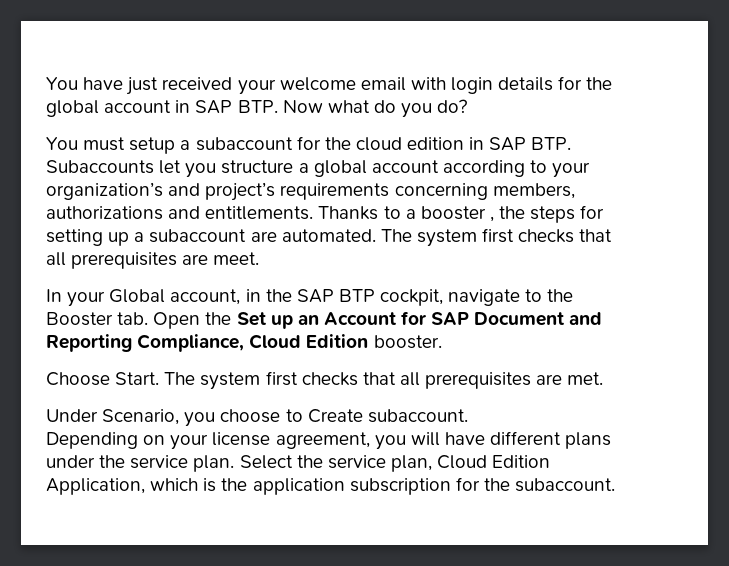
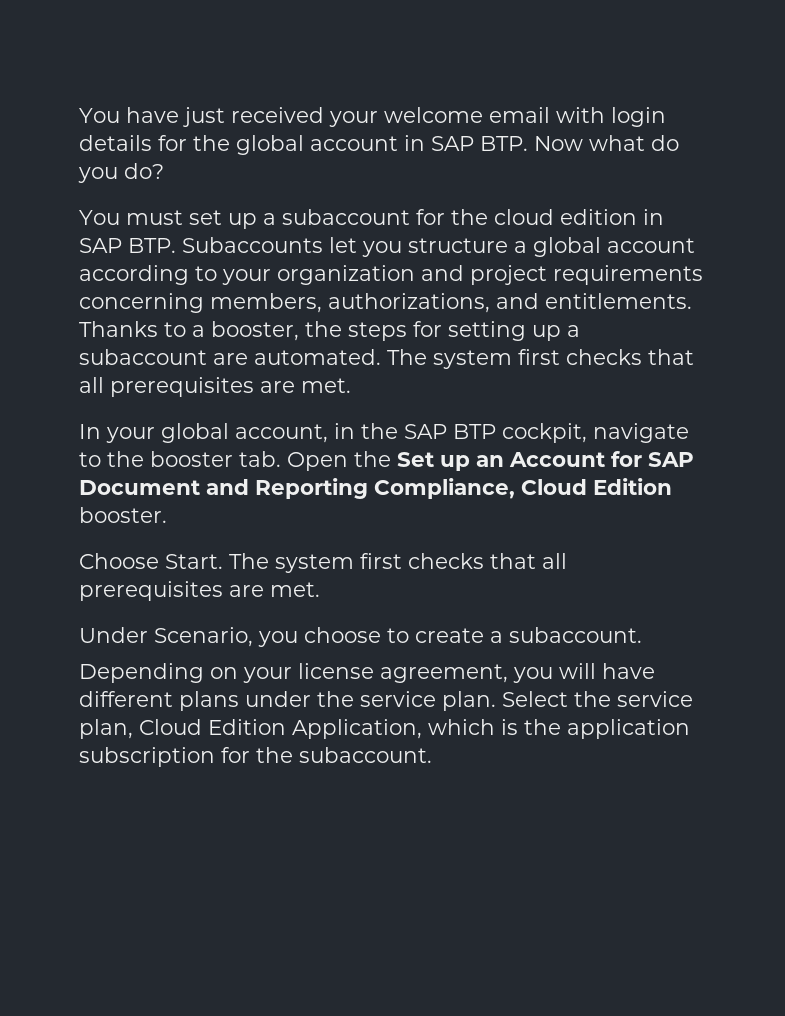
[129,137,176,154] setup -> [189,210,257,229] set up
[46,182,276,201] organization’s and project’s -> [277,265,547,285] organization and project
[46,206,163,220] authorizations -> [328,293,490,313] authorizations,
[420,206,494,222] booster , -> [211,321,299,341] booster,
[213,252,260,265] meet. -> [301,378,351,393] met.
[109,289,166,303] Global -> [161,423,229,443] global
[46,312,113,326] Booster -> [150,451,233,467] booster
[307,409,363,423] Create -> [415,628,503,643] create a

